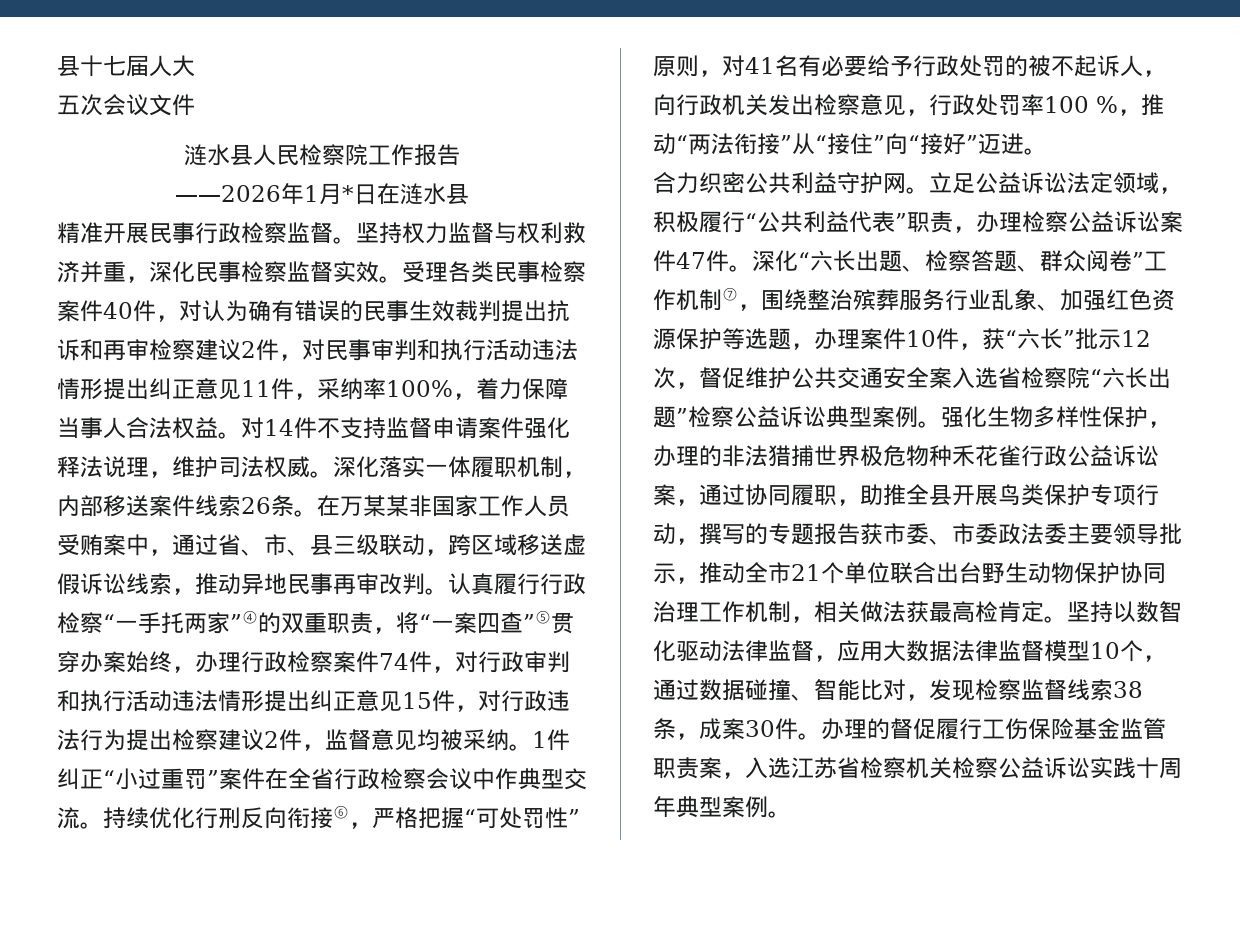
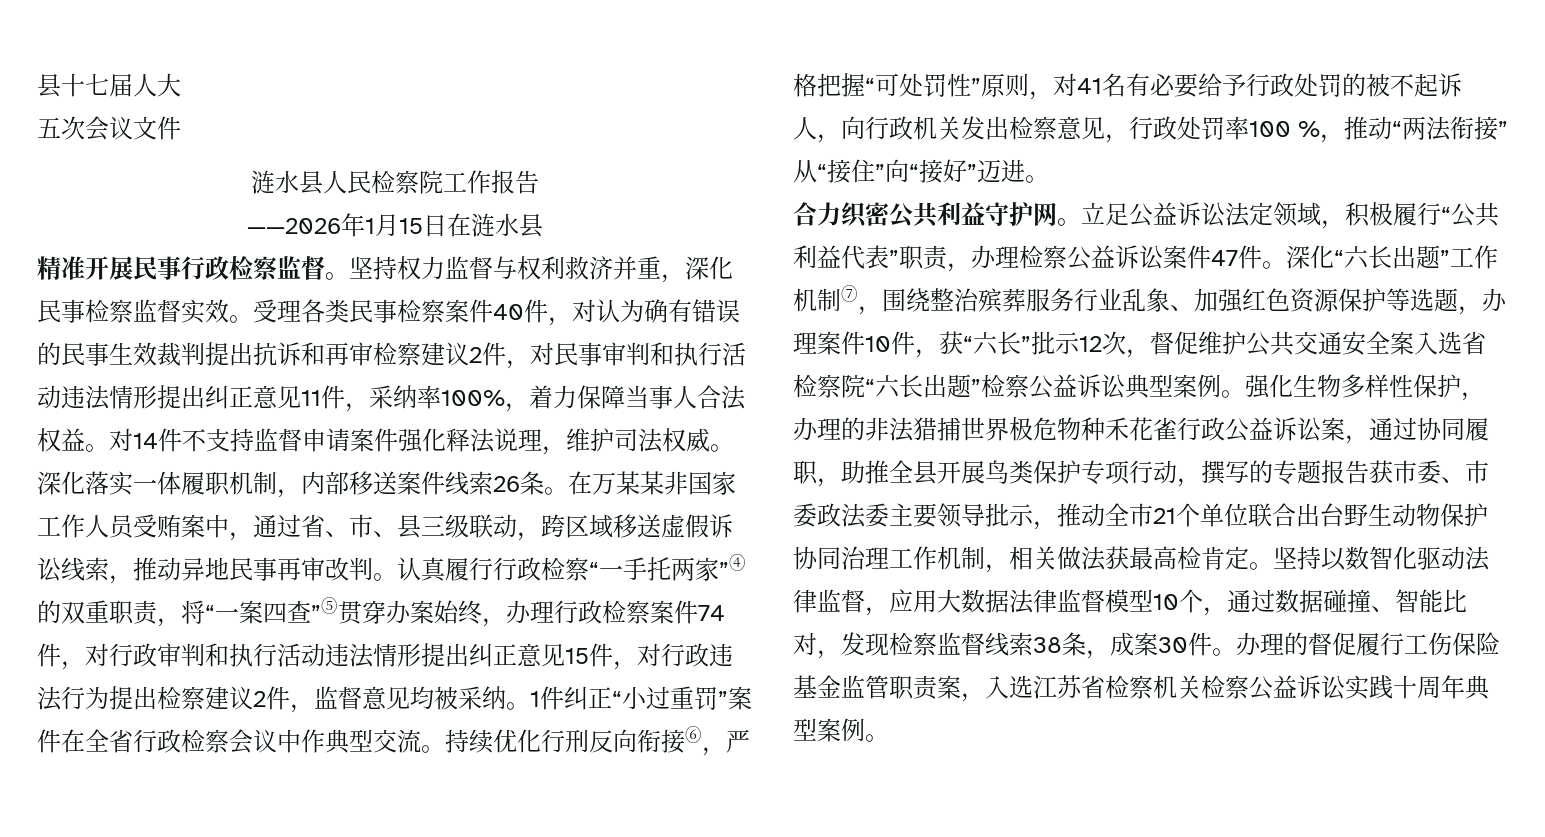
[342,185,354,202] * -> [398,218,423,234] 15
[902,250,1132,272] 、检察答题、群众阅卷 -> (1440, 257) none

